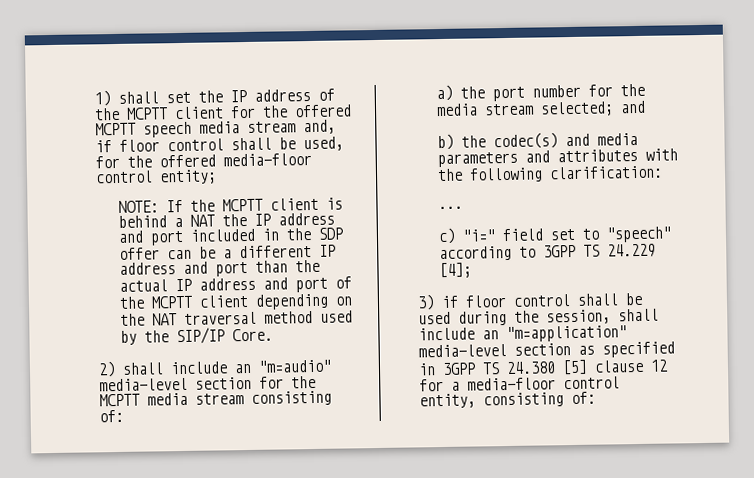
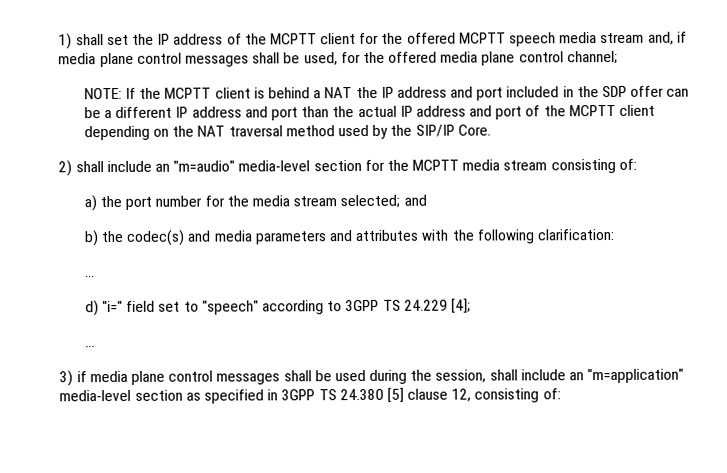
[118,138,224,152] floor control -> [58,52,249,68] media plane control messages
[222,152,312,167] [94,169,217,185] media-floor control entity; -> [440,50,618,66] media plane control channel;
[438,227,457,245] c) -> [84,300,99,317] d)
(473, 270) none -> [84,345,95,348] // …
[464,294,571,308] floor control -> [89,370,281,385] media plane control messages
[649,359,668,372] [418,376,620,392] [418,393,476,409] 12 for a media-floor control entity, -> [451,388,472,402] 12,

